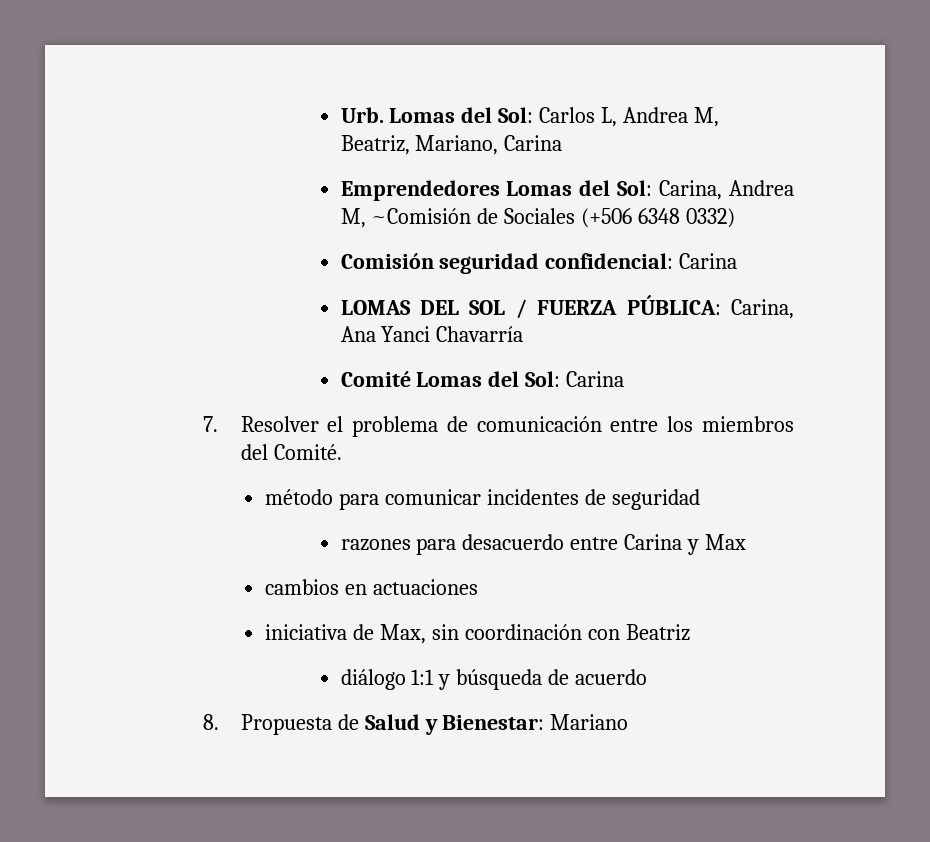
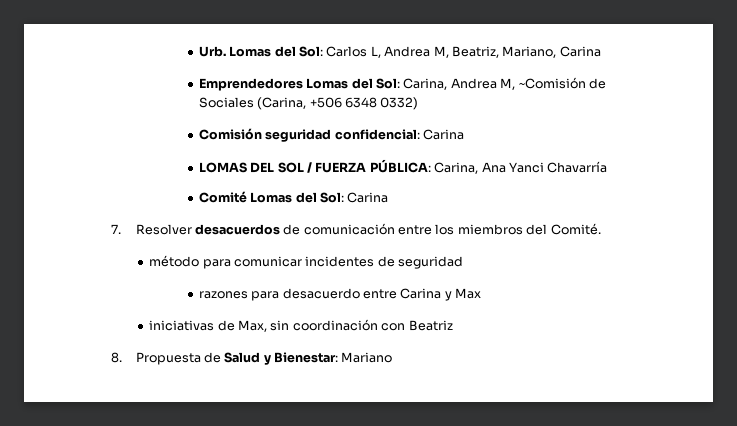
[581,208,633,228] (+506 -> [257,97,342,110] (Carina, +506
[327,416,439,437] el problema -> [194,224,280,235] desacuerdos
[264,579,478,595] [264,624,347,640] cambios en actuaciones // iniciativa -> [149,320,215,331] iniciativas
[340,669,648,690] // diálogo 1:1 y búsqueda de acuerdo -> (453, 325) none

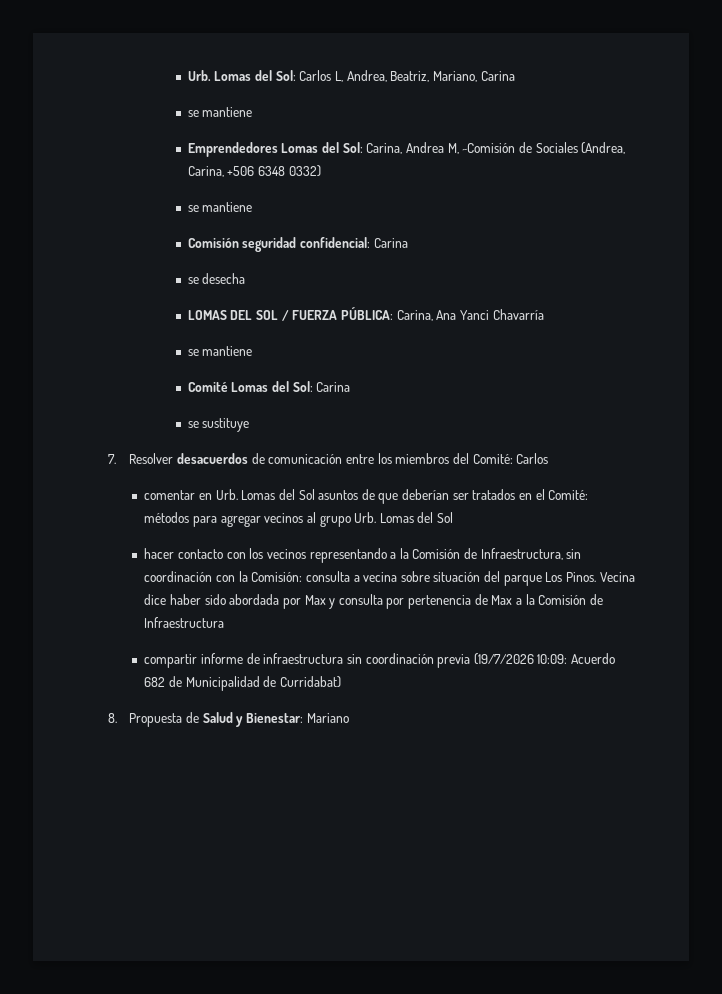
[384,46,449,58] Andrea M, -> [346,70,387,82] Andrea,
(601, 51) none -> [187,107,253,117] // se mantiene
[257,97,307,110] (Carina, -> [581,142,626,154] [187,166,224,177] (Andrea, Carina,
(419, 103) none -> [187,202,253,212] // se mantiene
(465, 134) none -> [187,273,246,284] // se desecha
(608, 167) none -> [187,346,253,356] // se mantiene
(389, 197) none -> [187,418,250,432] // se sustituye
[550,223,601,235] [149,255,464,269] [198,288,482,301] [149,319,453,332] Comité. // método para comunicar incidentes de seguridad // razones para desacuerdo entre Carina y Max // iniciativas de Max, sin coordinación con Beatriz -> [472,453,549,464] [144,489,589,504] [144,512,454,527] [144,548,582,563] [144,571,635,586] [144,594,603,609] [144,617,225,628] [144,653,616,668] [144,676,341,691] Comité: Carlos // comentar en Urb. Lomas del Sol asuntos de que deberían ser tratados en el Comité: métodos para agregar vecinos al grupo Urb. Lomas del Sol // hacer contacto con los vecinos representando a la Comisión de Infraestructura, sin coordinación con la Comisión: consulta a vecina sobre situación del parque Los Pinos. Vecina dice haber sido abordada por Max y consulta por pertenencia de Max a la Comisión de Infraestructura // compartir informe de infraestructura sin coordinación previa (19/7/2026 10:09: Acuerdo 682 de Municipalidad de Curridabat)

